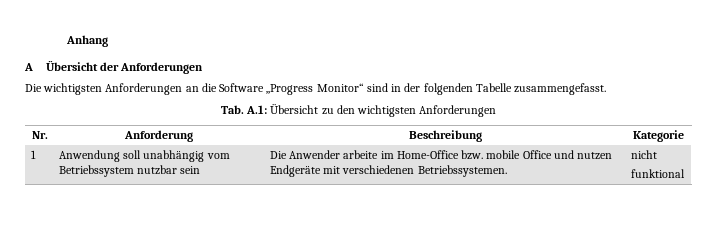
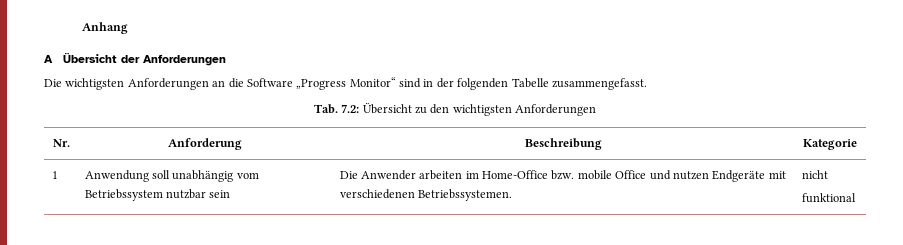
[246,105,268,114] A.1: -> [341,104,360,113] 7.2:
[343,150,379,159] arbeite -> [419,170,463,180] arbeiten

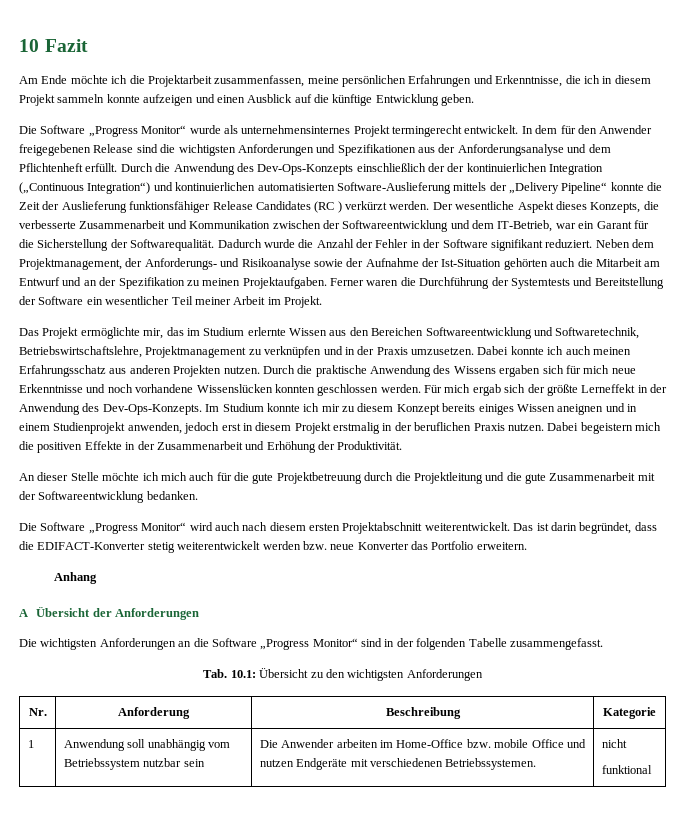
(81, 28) none -> [19,39,89,52] [19,75,651,87] [19,94,475,106] [19,125,653,137] [19,144,611,156] [19,163,604,175] [19,182,663,194] [19,201,659,213] [19,220,649,232] [19,239,654,251] [19,258,661,270] [19,277,664,289] [19,296,322,308] [19,327,640,339] [19,346,631,358] [19,365,636,377] [19,384,667,396] [19,403,637,415] [19,422,661,434] [19,441,403,453] [19,472,655,484] [19,491,198,503] [19,522,657,534] [19,541,527,553] 10 Fazit // Am Ende möchte ich die Projektarbeit zusammenfassen, meine persönlichen Erfahrungen und Erkenntnisse, die ich in diesem Projekt sammeln konnte aufzeigen und einen Ausblick auf die künftige Entwicklung geben. // Die Software „Progress Monitor“ wurde als unternehmensinternes Projekt termingerecht entwickelt. In dem für den Anwender freigegebenen Release sind die wichtigsten Anforderungen und Spezifikationen aus der Anforderungsanalyse und dem Pflichtenheft erfüllt. Durch die Anwendung des Dev-Ops-Konzepts einschließlich der der kontinuierlichen Integration („Continuous Integration“) und kontinuierlichen automatisierten Software-Auslieferung mittels der „Delivery Pipeline“ konnte die Zeit der Auslieferung funktionsfähiger Release Candidates (RC ) verkürzt werden. Der wesentliche Aspekt dieses Konzepts, die verbesserte Zusammenarbeit und Kommunikation zwischen der Softwareentwicklung und dem IT-Betrieb, war ein Garant für die Sicherstellung der Softwarequalität. Dadurch wurde die Anzahl der Fehler in der Software signifikant reduziert. Neben dem Projektmanagement, der Anforderungs- und Risikoanalyse sowie der Aufnahme der Ist-Situation gehörten auch die Mitarbeit am Entwurf und an der Spezifikation zu meinen Projektaufgaben. Ferner waren die Durchführung der Systemtests und Bereitstellung der Software ein wesentlicher Teil meiner Arbeit im Projekt. // Das Projekt ermöglichte mir, das im Studium erlernte Wissen aus den Bereichen Softwareentwicklung und Softwaretechnik, Betriebswirtschaftslehre, Projektmanagement zu verknüpfen und in der Praxis umzusetzen. Dabei konnte ich auch meinen Erfahrungsschatz aus anderen Projekten nutzen. Durch die praktische Anwendung des Wissens ergaben sich für mich neue Erkenntnisse und noch vorhandene Wissenslücken konnten geschlossen werden. Für mich ergab sich der größte Lerneffekt in der Anwendung des Dev-Ops-Konzepts. Im Studium konnte ich mir zu diesem Konzept bereits einiges Wissen aneignen und in einem Studienprojekt anwenden, jedoch erst in diesem Projekt erstmalig in der beruflichen Praxis nutzen. Dabei begeistern mich die positiven Effekte in der Zusammenarbeit und Erhöhung der Produktivität. // An dieser Stelle möchte ich mich auch für die gute Projektbetreuung durch die Projektleitung und die gute Zusammenarbeit mit der Softwareentwicklung bedanken. // Die Software „Progress Monitor“ wird auch nach diesem ersten Projektabschnitt weiterentwickelt. Das ist darin begründet, dass die EDIFACT-Konverter stetig weiterentwickelt werden bzw. neue Konverter das Portfolio erweitern. //
[341,104,360,113] 7.2: -> [230,670,256,678] 10.1:

